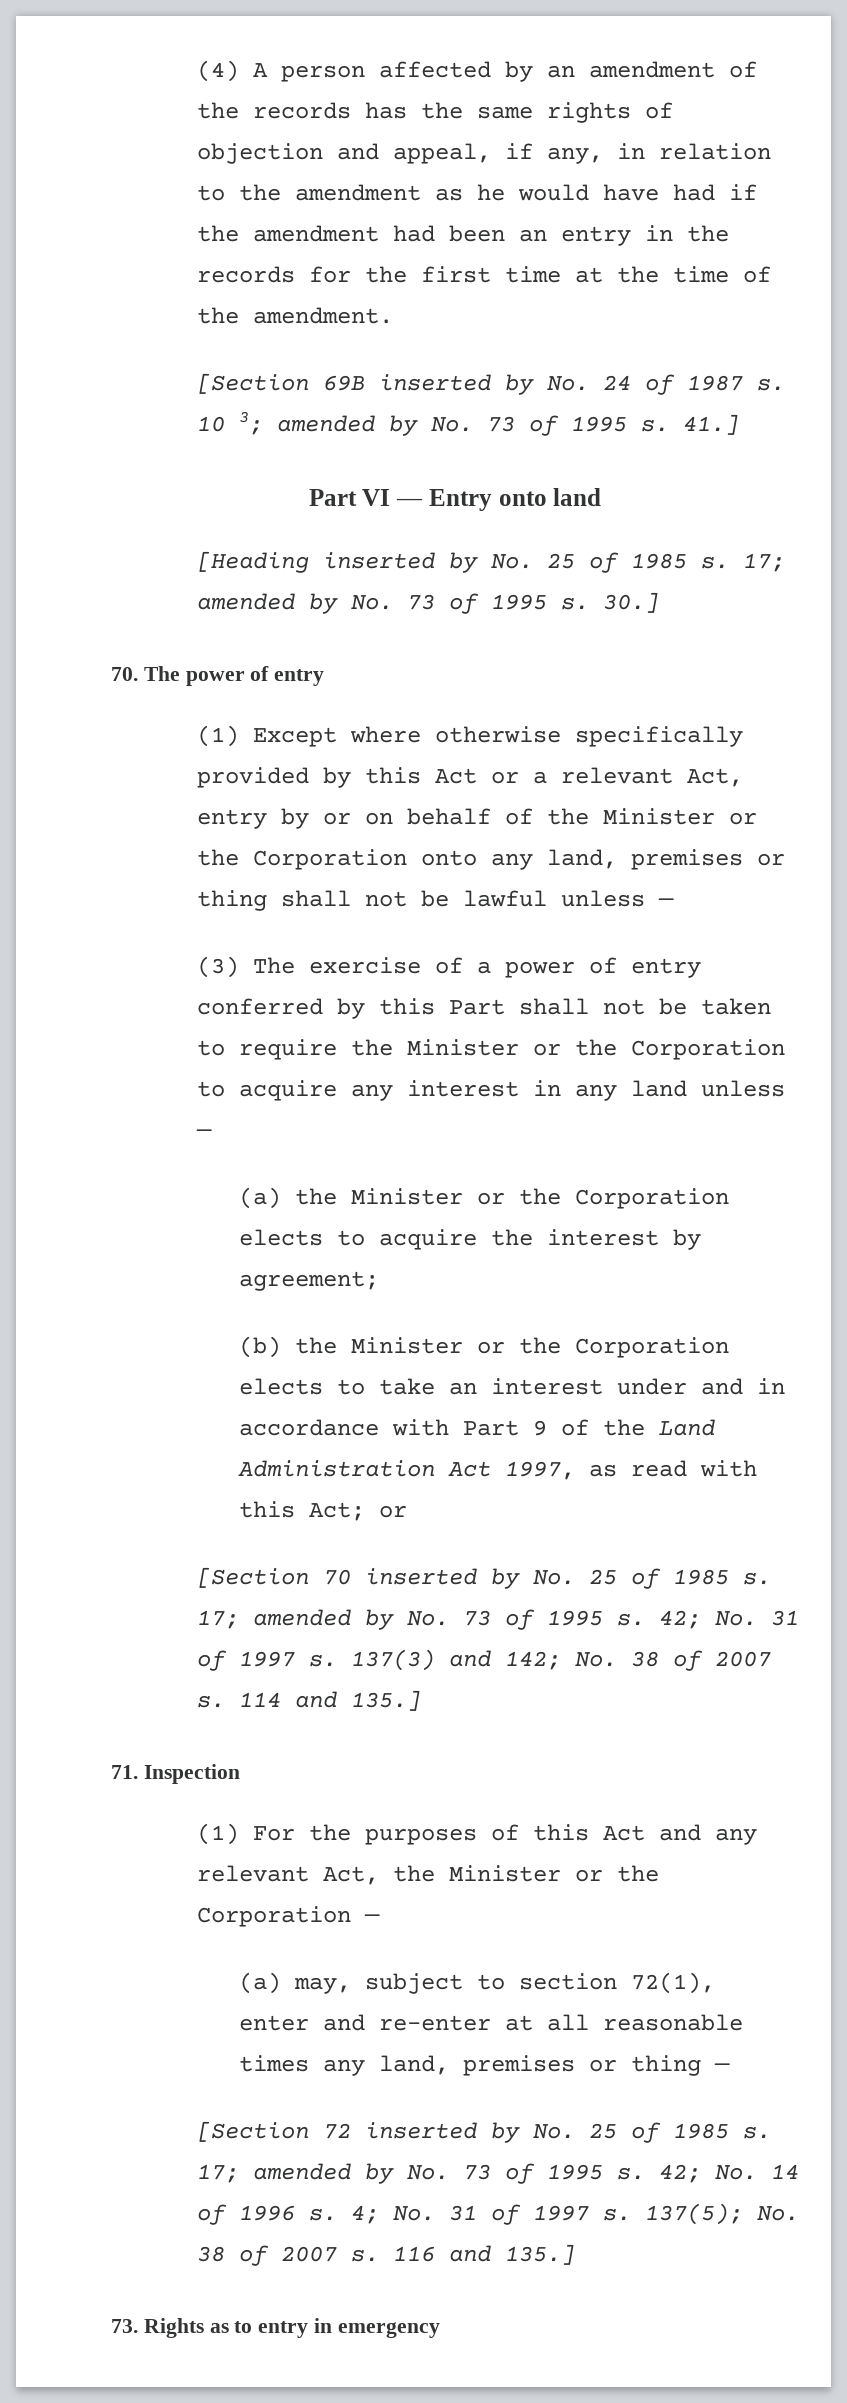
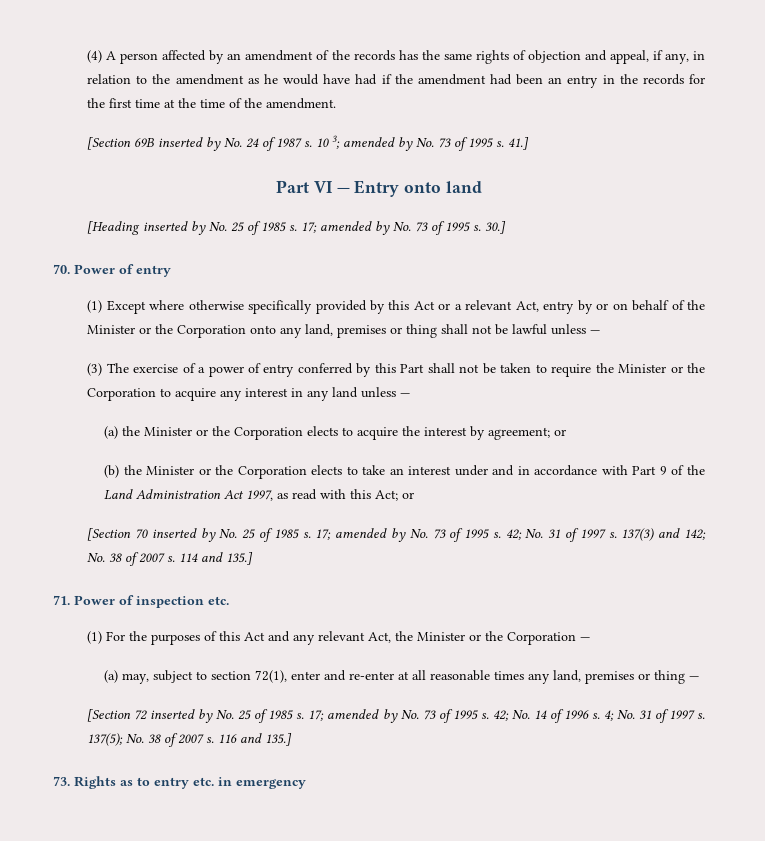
[143,666,245,686] The power -> [74,264,115,274] Power
(380, 1281) none -> [554,429,567,436] or
[143,1764,240,1784] Inspection -> [74,595,229,608] Power of inspection etc.
(309, 2329) none -> [193,777,214,786] etc.

